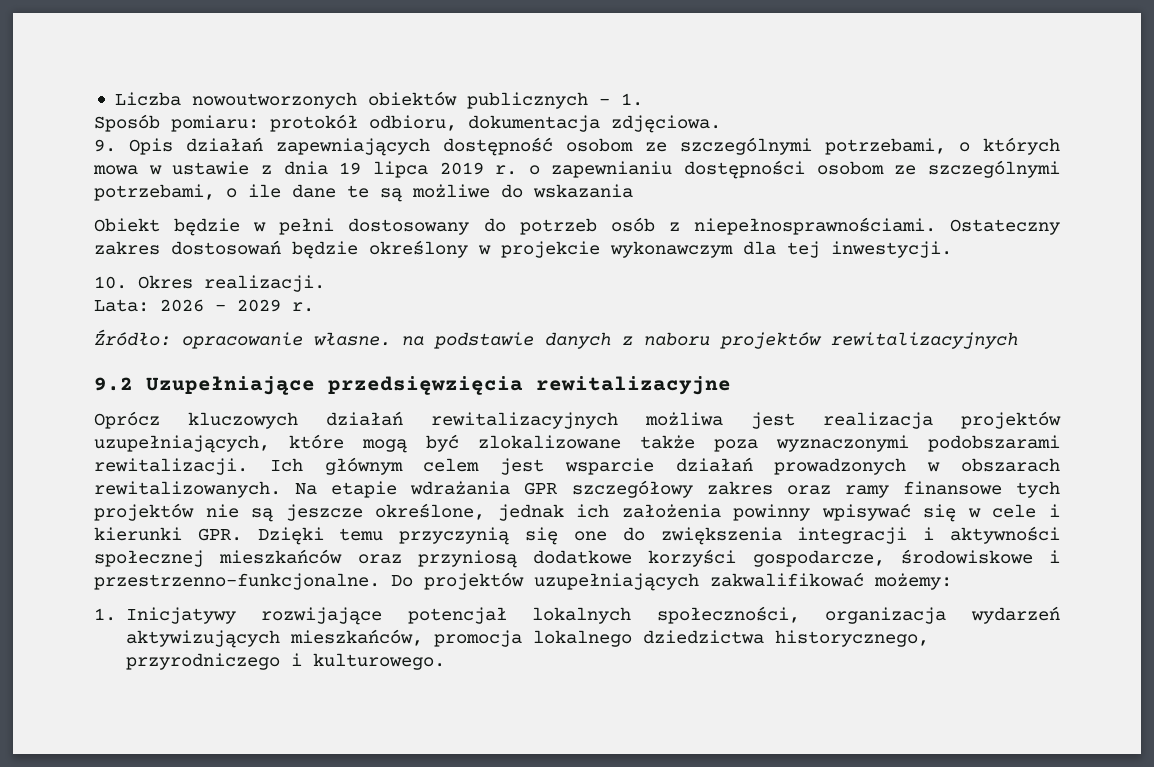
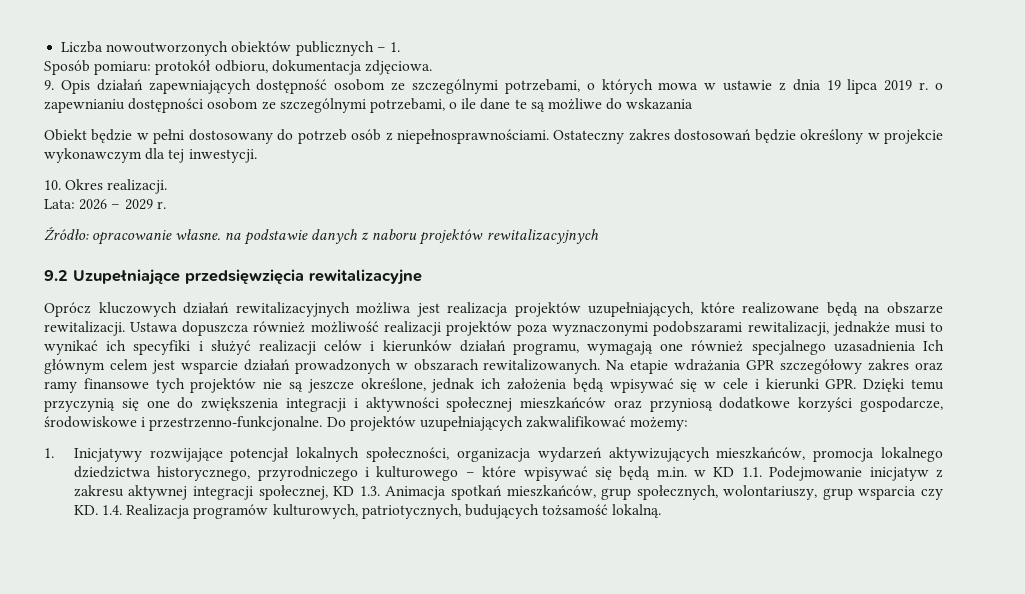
[362,434,1060,453] [94,458,248,475] mogą być zlokalizowane także poza wyznaczonymi podobszarami rewitalizacji. -> [742,302,944,316] [44,321,943,336] [44,340,916,355] realizowane będą na obszarze rewitalizacji. Ustawa dopuszcza również możliwość realizacji projektów poza wyznaczonymi podobszarami rewitalizacji, jednakże musi to wynikać ich specyfiki i służyć realizacji celów i kierunków działań programu, wymagają one również specjalnego uzasadnienia
[733,504,811,521] powinny -> [572,378,604,392] będą
[312,653,445,670] kulturowego. -> [376,466,944,481] [73,485,943,500] [73,504,662,519] kulturowego – które wpisywać się będą m.in. w KD 1.1. Podejmowanie inicjatyw z zakresu aktywnej integracji społecznej, KD 1.3. Animacja spotkań mieszkańców, grup społecznych, wolontariuszy, grup wsparcia czy KD. 1.4. Realizacja programów kulturowych, patriotycznych, budujących tożsamość lokalną.

